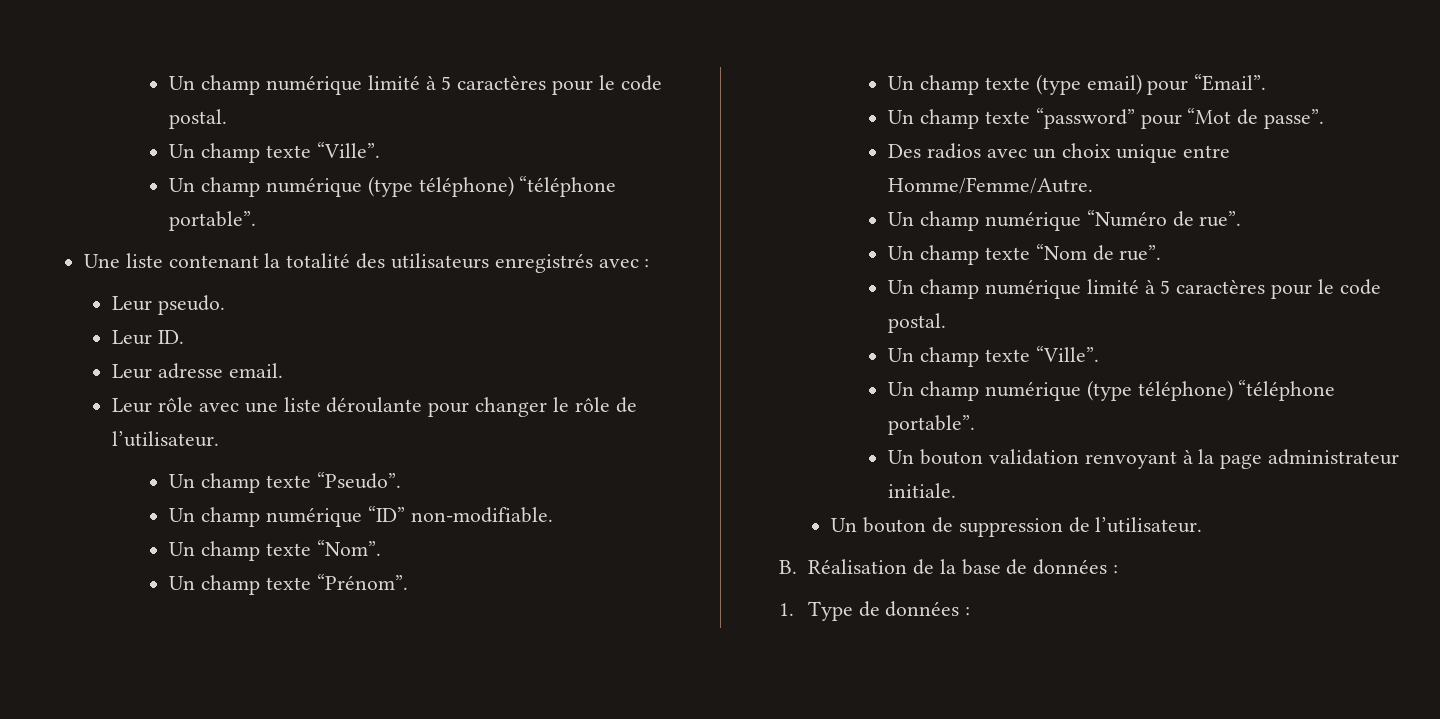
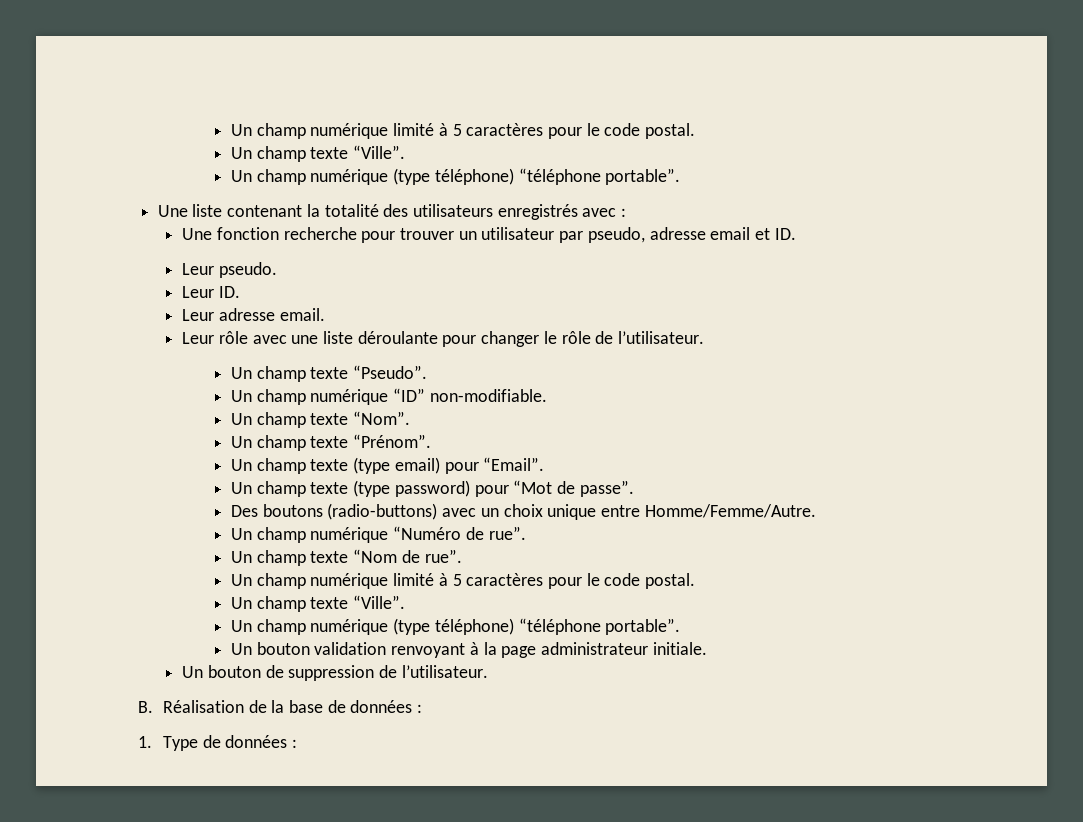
(650, 263) none -> [182,227,796,243] // Une fonction recherche pour trouver un utilisateur par pseudo, adresse email et ID.
[1035,108,1135,129] “password” -> [353,480,470,497] (type password)
[927,143,982,159] radios -> [262,503,438,520] boutons (radio-buttons)

